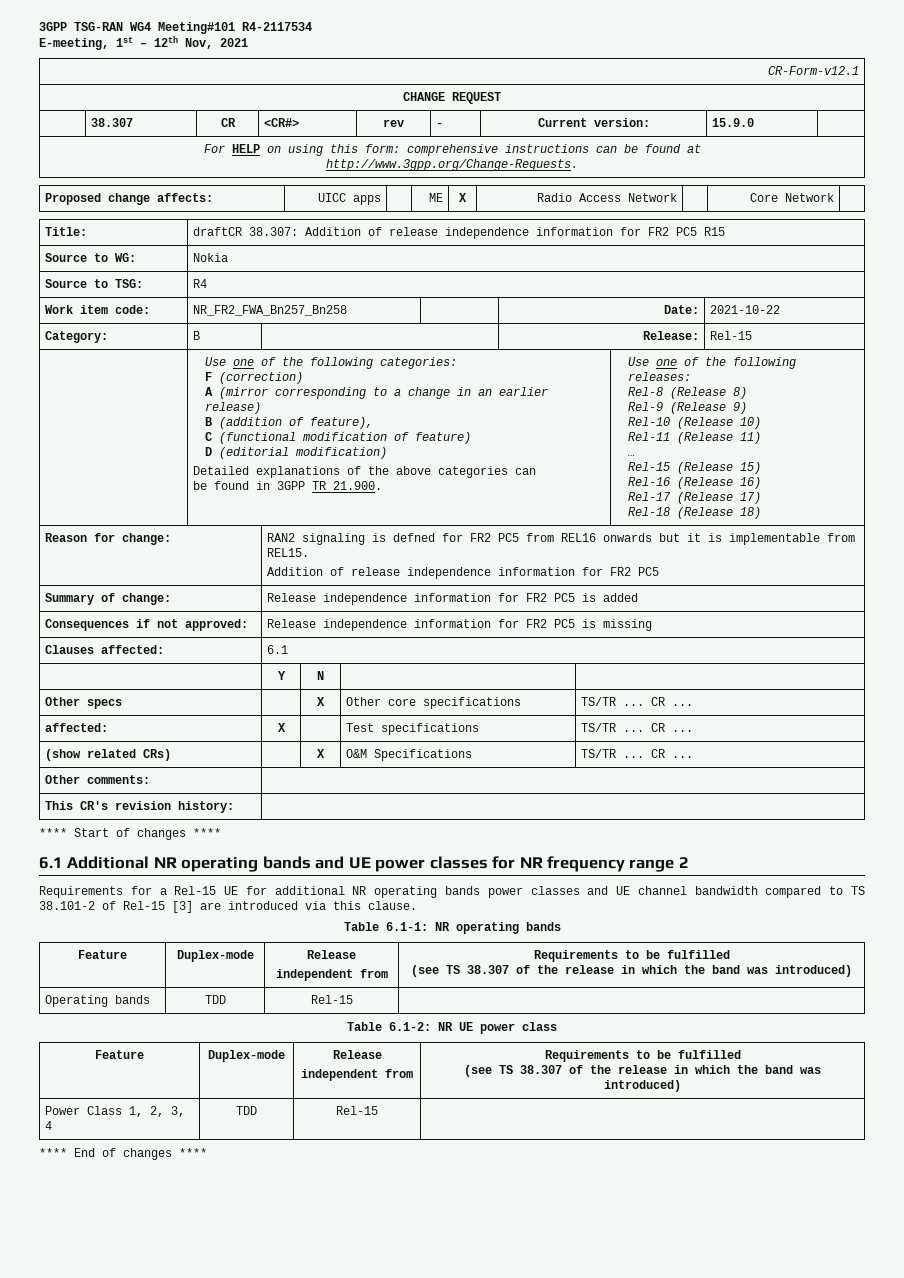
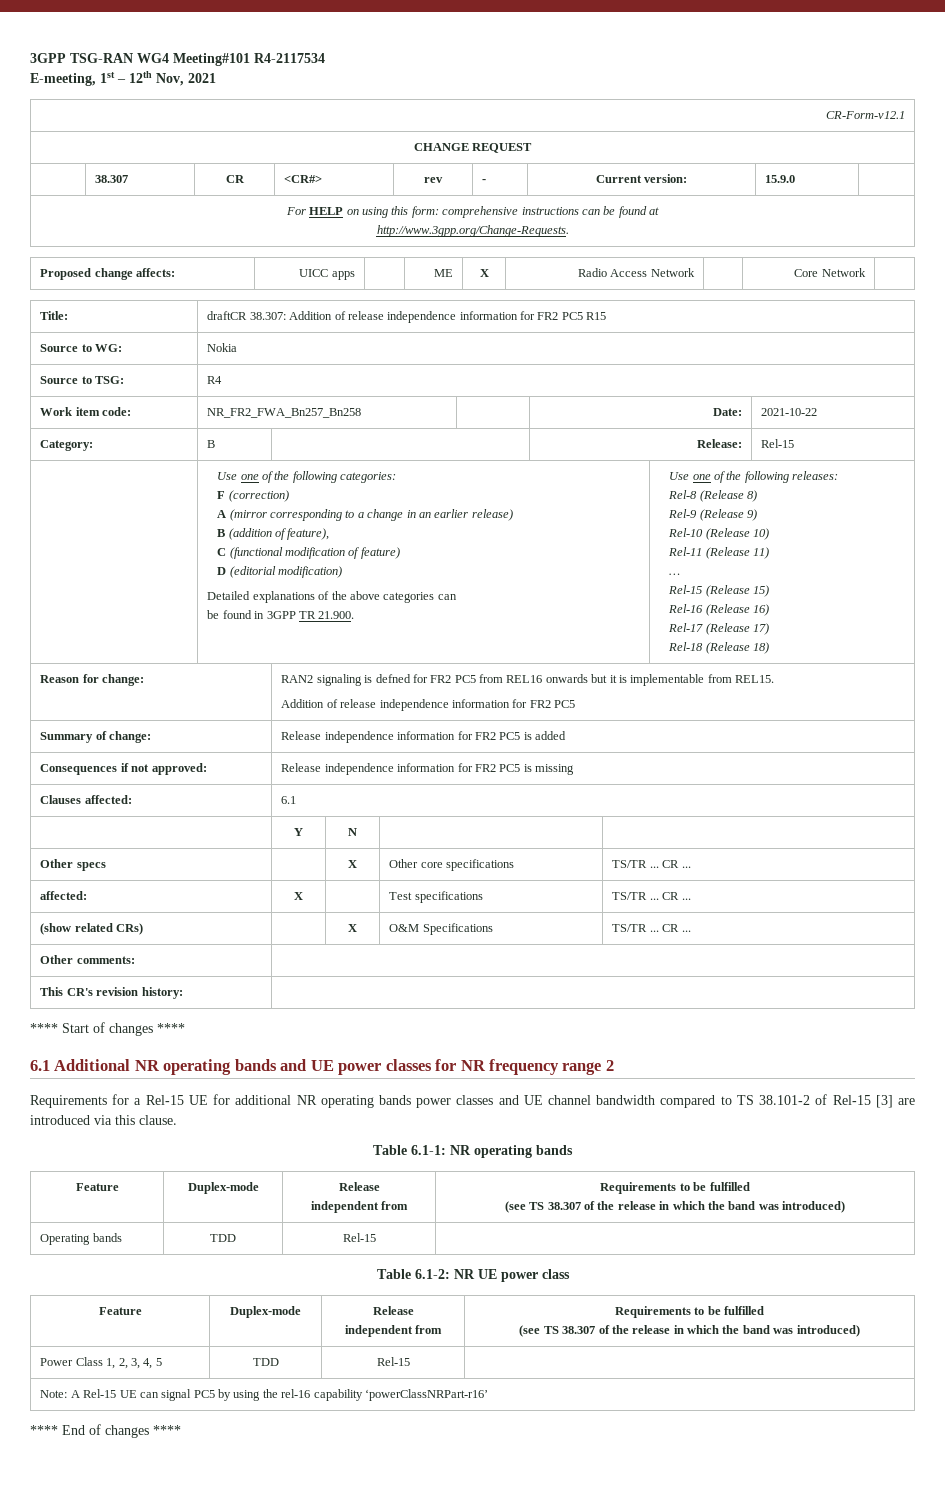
[44,1121,52,1130] [236,1106,257,1115] [336,1106,378,1115] 4 | TDD | Rel-15 | -> [143,1358,162,1369] [252,1358,279,1366] [376,1357,410,1366] [40,1389,488,1401] 4, 5 | TDD | Rel-15 | // Note: A Rel-15 UE can signal PC5 by using the rel-16 capability ‘powerClassNRPart-r16’

